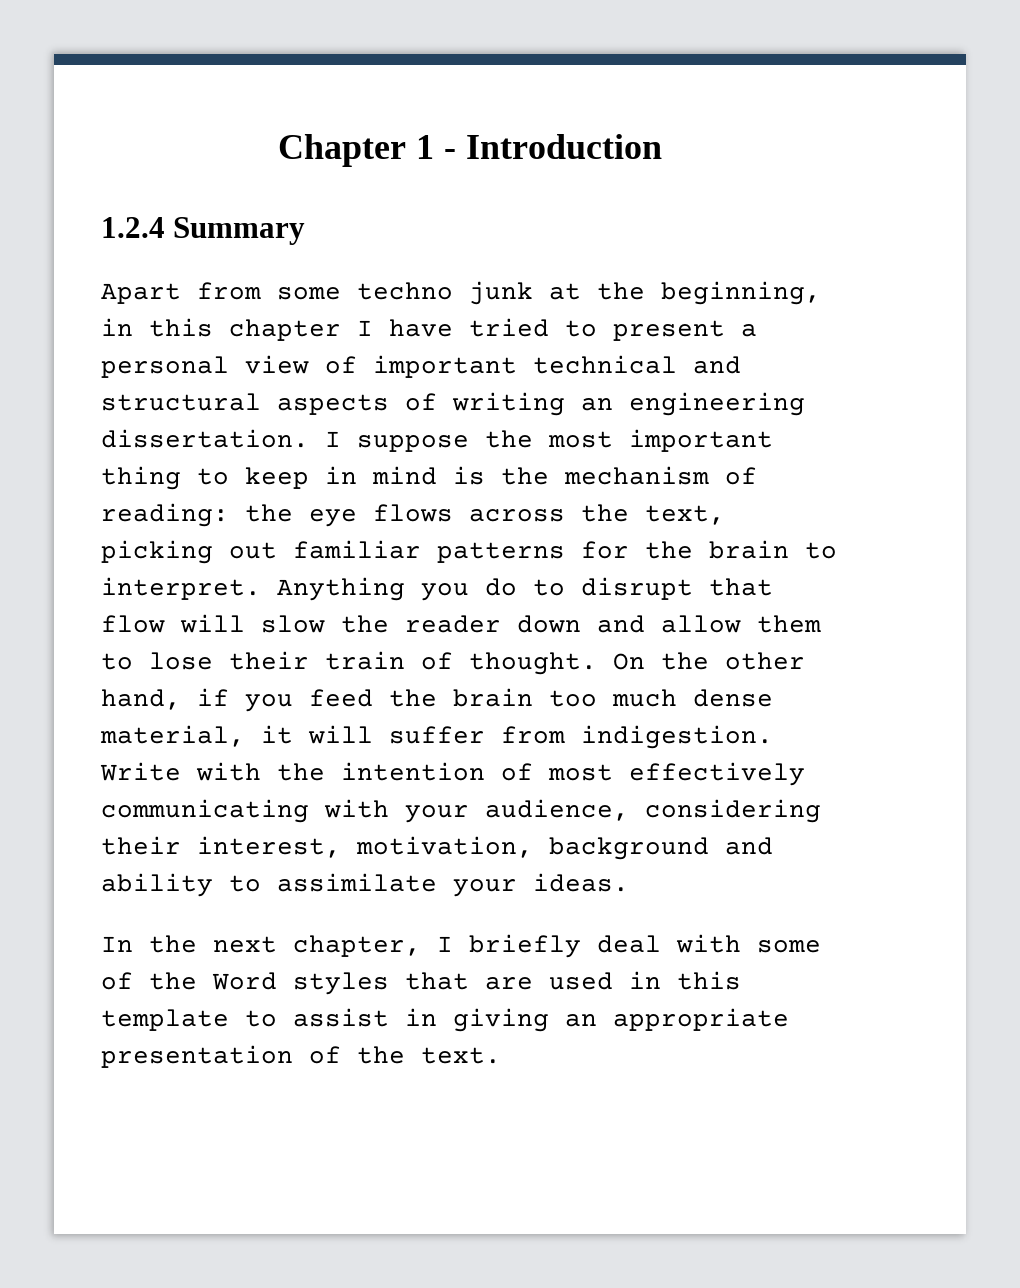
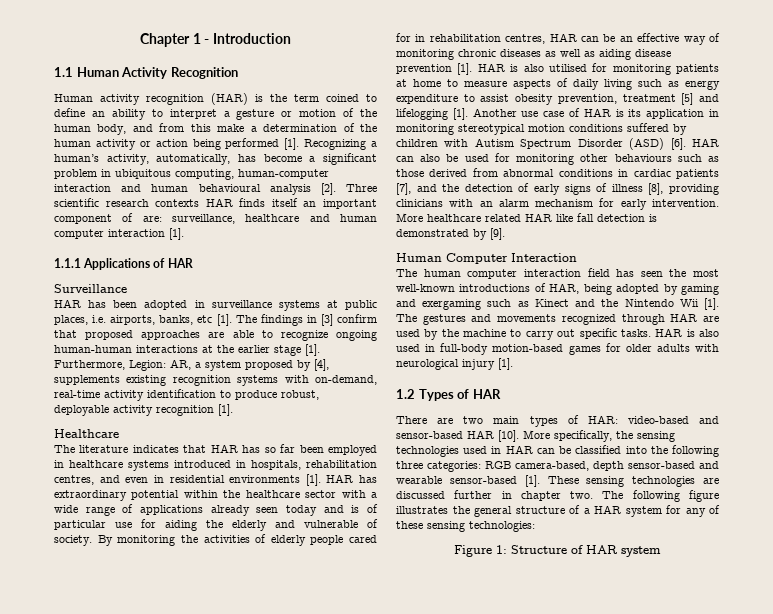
[101,217,306,245] [101,281,821,305] [101,318,757,341] [101,355,741,378] [101,392,805,416] [101,429,773,452] [101,466,757,490] [101,503,725,527] [101,540,837,564] [101,577,773,601] [101,614,821,633] [101,651,805,675] [101,688,773,712] [100,725,773,749] [100,762,805,786] [101,799,821,823] [101,836,773,860] [101,873,629,897] [101,934,821,958] [101,971,741,995] [101,1008,789,1032] [101,1045,501,1068] 1.2.4 Summary // Apart from some techno junk at the beginning, in this chapter I have tried to present a personal view of important technical and structural aspects of writing an engineering dissertation. I suppose the most important thing to keep in mind is the mechanism of reading: the eye flows across the text, picking out familiar patterns for the brain to interpret. Anything you do to disrupt that flow will slow the reader down and allow them to lose their train of thought. On the other hand, if you feed the brain too much dense material, it will suffer from indigestion. Write with the intention of most effectively communicating with your audience, considering their interest, motivation, background and ability to assimilate your ideas. // In the next chapter, I briefly deal with some of the Word styles that are used in this template to assist in giving an appropriate presentation of the text. -> [54,67,238,79] [54,93,377,105] [54,108,377,120] [54,123,378,135] [54,138,377,150] [54,153,377,165] [54,169,329,180] [54,183,377,195] [54,198,377,209] [54,213,377,224] [54,228,184,240] [54,258,193,270] [54,284,127,293] [54,299,377,311] [54,314,377,326] [54,330,377,341] [54,344,320,356] [54,359,329,371] [54,375,377,386] [54,389,319,401] [54,404,233,416] [54,429,119,438] [54,444,378,456] [54,460,377,471] [54,474,377,486] [54,490,377,501] [54,504,379,516] [54,519,378,531] [54,534,377,546] [396,33,720,45] [396,49,671,60] [396,63,719,75] [396,78,720,90] [396,93,719,105] [396,108,719,120] [396,123,687,135] [396,138,719,150] [396,153,719,165] [396,168,719,179] [396,183,719,195] [396,198,719,210] [396,213,657,222] [396,228,505,240] [396,253,577,264] [396,268,719,279] [396,283,719,295] [396,298,719,310] [396,313,719,325] [396,328,719,340] [396,343,719,355] [396,358,513,370] [396,389,501,401] [396,415,719,427] [396,430,675,442] [396,445,719,457] [396,461,719,472] [396,475,719,487] [396,490,719,502] [396,505,720,517] [396,521,535,532] [454,545,661,557] 1.1 Human Activity Recognition // Human activity recognition (HAR) is the term coined to define an ability to interpret a gesture or motion of the human body, and from this make a determination of the human activity or action being performed [1]. Recognizing a human’s activity, automatically, has become a significant problem in ubiquitous computing, human-computer interaction and human behavioural analysis [2]. Three scientific research contexts HAR finds itself an important component of are: surveillance, healthcare and human computer interaction [1]. // 1.1.1 Applications of HAR // Surveillance // HAR has been adopted in surveillance systems at public places, i.e. airports, banks, etc [1]. The findings in [3] confirm that proposed approaches are able to recognize ongoing human-human interactions at the earlier stage [1]. Furthermore, Legion: AR, a system proposed by [4], supplements existing recognition systems with on-demand, real-time activity identification to produce robust, deployable activity recognition [1]. // Healthcare // The literature indicates that HAR has so far been employed in healthcare systems introduced in hospitals, rehabilitation centres, and even in residential environments [1]. HAR has extraordinary potential within the healthcare sector with a wide range of applications already seen today and is of particular use for aiding the elderly and vulnerable of society. By monitoring the activities of elderly people cared for in rehabilitation centres, HAR can be an effective way of monitoring chronic diseases as well as aiding disease prevention [1]. HAR is also utilised for monitoring patients at home to measure aspects of daily living such as energy expenditure to assist obesity prevention, treatment [5] and lifelogging [1]. Another use case of HAR is its application in monitoring stereotypical motion conditions suffered by children with Autism Spectrum Disorder (ASD) [6]. HAR can also be used for monitoring other behaviours such as those derived from abnormal conditions in cardiac patients [7], and the detection of early signs of illness [8], providing clinicians with an alarm mechanism for early intervention. More healthcare related HAR like fall detection is demonstrated by [9]. // Human Computer Interaction // The human computer interaction field has seen the most well-known introductions of HAR, being adopted by gaming and exergaming such as Kinect and the Nintendo Wii [1]. The gestures and movements recognized through HAR are used by the machine to carry out specific tasks. HAR is also used in full-body motion-based games for older adults with neurological injury [1]. // 1.2 Types of HAR // There are two main types of HAR: video-based and sensor-based HAR [10]. More specifically, the sensing technologies used in HAR can be classified into the following three categories: RGB camera-based, depth sensor-based and wearable sensor-based [1]. These sensing technologies are discussed further in chapter two. The following figure illustrates the general structure of a HAR system for any of these sensing technologies: // Figure 1: Structure of HAR system

